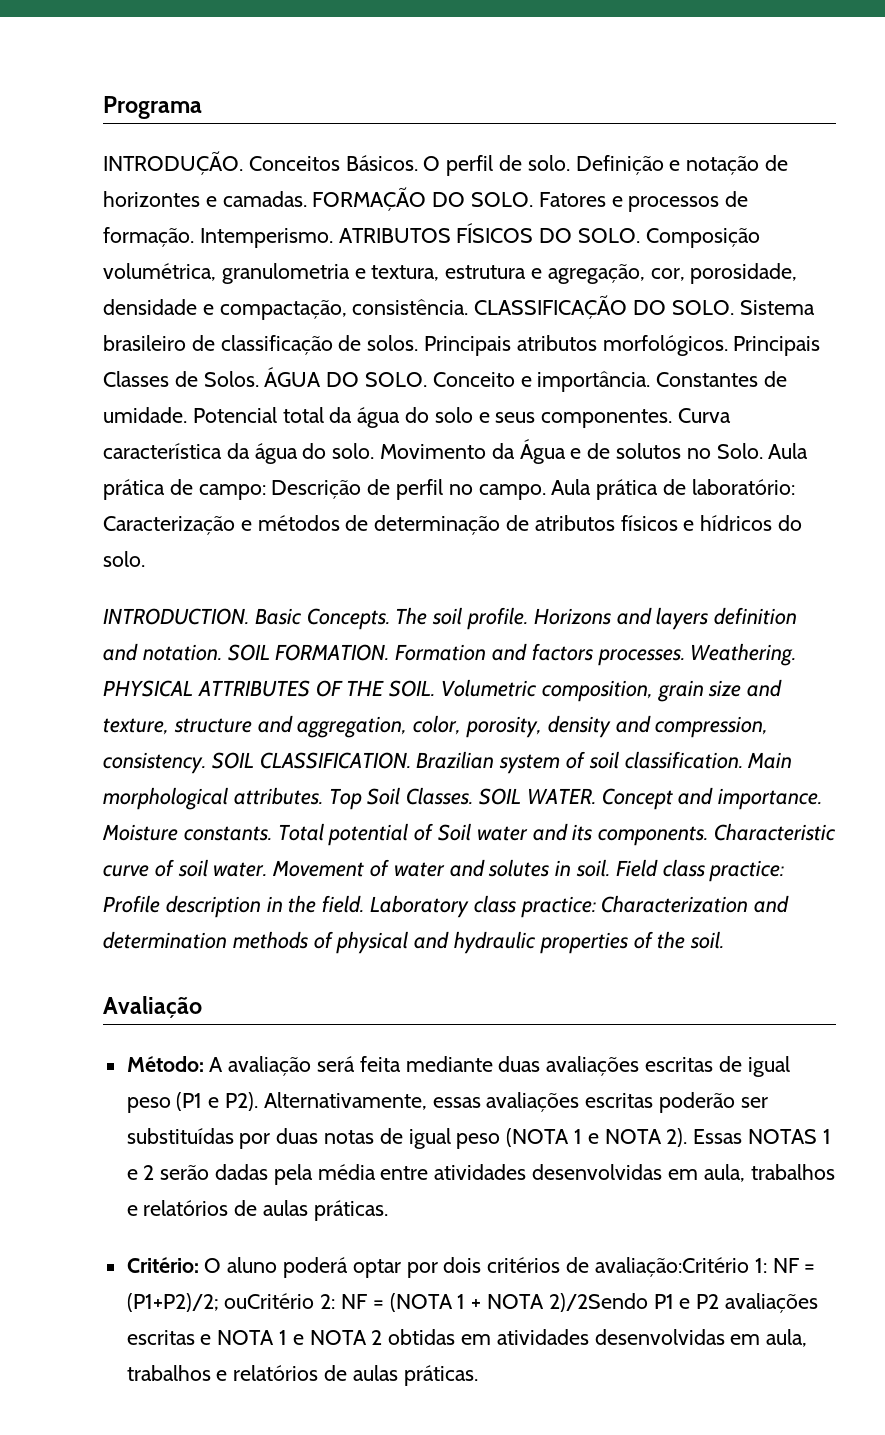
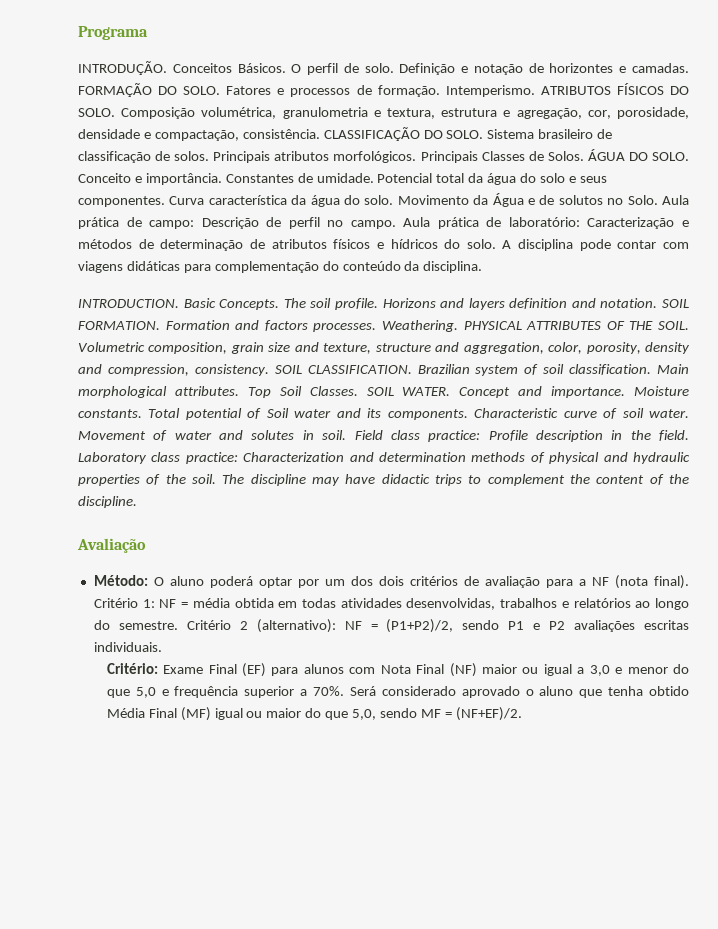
(145, 559) none -> [502,239,689,251] [78,261,483,273] A disciplina pode contar com viagens didáticas para complementação do conteúdo da disciplina.
[103,996,202,1018] [126,1056,790,1077] [126,1092,768,1113] [126,1128,831,1149] [126,1164,835,1185] [126,1200,388,1221] [126,1257,199,1273] // Avaliação // Método: A avaliação será feita mediante duas avaliações escritas de igual peso (P1 e P2). Alternativamente, essas avaliações escritas poderão ser substituídas por duas notas de igual peso (NOTA 1 e NOTA 2). Essas NOTAS 1 e 2 serão dadas pela média entre atividades desenvolvidas em aula, trabalhos e relatórios de aulas práticas. // Critério: -> [222,474,689,486] [78,496,137,508] [77,538,146,553] [93,575,148,586] The discipline may have didactic trips to complement the content of the discipline. // Avaliação // Método:
(438, 1270) none -> [324,576,373,586] um dos
[594,1257,816,1277] [126,1293,648,1312] avaliação:Critério 1: NF = (P1+P2)/2; ouCritério 2: NF = (NOTA 1 + NOTA 2)/2Sendo -> [484,575,689,589] [93,598,690,610] [93,619,500,633] avaliação para a NF (nota final). Critério 1: NF = média obtida em todas atividades desenvolvidas, trabalhos e relatórios ao longo do semestre. Critério 2 (alternativo): NF = (P1+P2)/2, sendo
[200,1329,808,1347] [126,1365,478,1386] e NOTA 1 e NOTA 2 obtidas em atividades desenvolvidas em aula, trabalhos e relatórios de aulas práticas. -> [93,642,162,652] [106,663,689,677] [106,686,690,698] [106,707,522,721] individuais. // Critério: Exame Final (EF) para alunos com Nota Final (NF) maior ou igual a 3,0 e menor do que 5,0 e frequência superior a 70%. Será considerado aprovado o aluno que tenha obtido Média Final (MF) igual ou maior do que 5,0, sendo MF = (NF+EF)/2.

